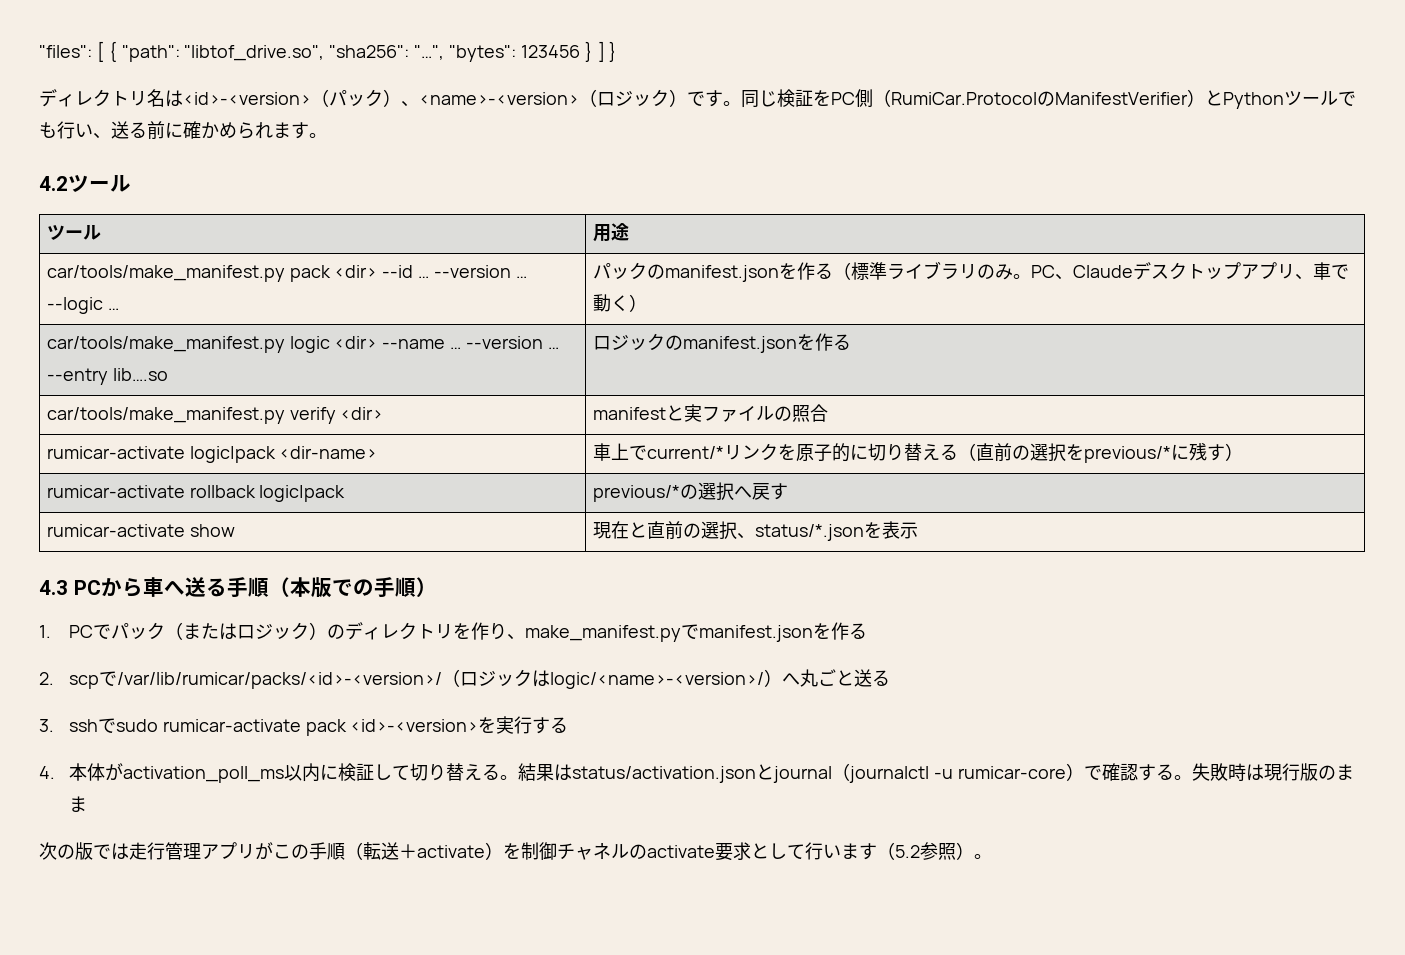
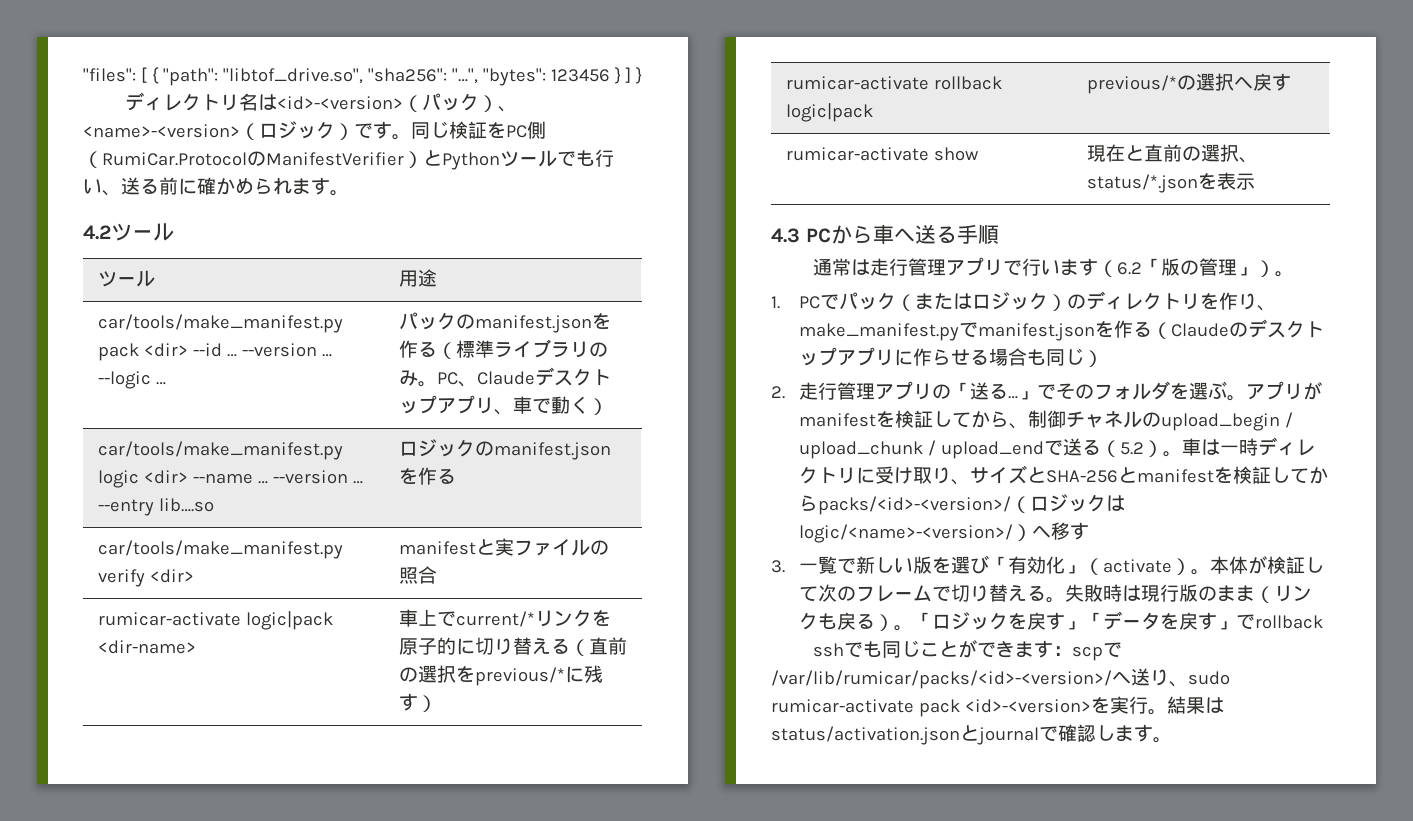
[268,577,437,598] （本版での手順） -> [813,257,1295,277] // 通常は走行管理アプリで行います（6.2「版の管理」）。
[39,671,442,689] // 2. scpで/var/lib/rumicar/packs/<id>-<version>/ -> [1151,319,1324,339] [798,347,1103,367] [771,381,1322,401] [798,410,1293,431] [798,437,1315,459] [798,465,1328,485] [798,495,1011,515] （Claudeのデスクトップアプリに作らせる場合も同じ） // 2.走行管理アプリの「送る…」でそのフォルダを選ぶ。アプリがmanifestを検証してから、制御チャネルのupload_begin / upload_chunk / upload_endで送る（5.2）。車は一時ディレクトリに受け取り、サイズとSHA-256とmanifestを検証してからpacks/<id>-<version>/
[799,669,890,687] 丸ごと送る -> [1050,522,1089,540] 移す
[68,716,569,736] [39,763,1156,783] sshでsudo rumicar-activate pack <id>-<version>を実行する // 4.本体がactivation_poll_ms以内に検証して切り替える。結果はstatus/activation.jsonとjournal（journalctl -u rumicar-core）で確認す -> [798,555,1324,575] [798,584,1027,602] 一覧で新しい版を選び「有効化」（activate）。本体が検証して次のフレームで切り替え
[39,842,974,861] // 次の版では走行管理アプリがこの手順（転送＋activate）を制御チャネルのactivate要求として行います（5.2参照） -> [1254,585,1312,603] [798,611,1323,631] [813,640,1123,661] [771,668,1230,689] [771,696,1224,717] [771,724,1153,745] （リンクも戻る）。「ロジックを戻す」「データを戻す」でrollback // sshでも同じことができます：scpで/var/lib/rumicar/packs/<id>-<version>/へ送り、sudo rumicar-activate pack <id>-<version>を実行。結果はstatus/activation.jsonとjournalで確認します

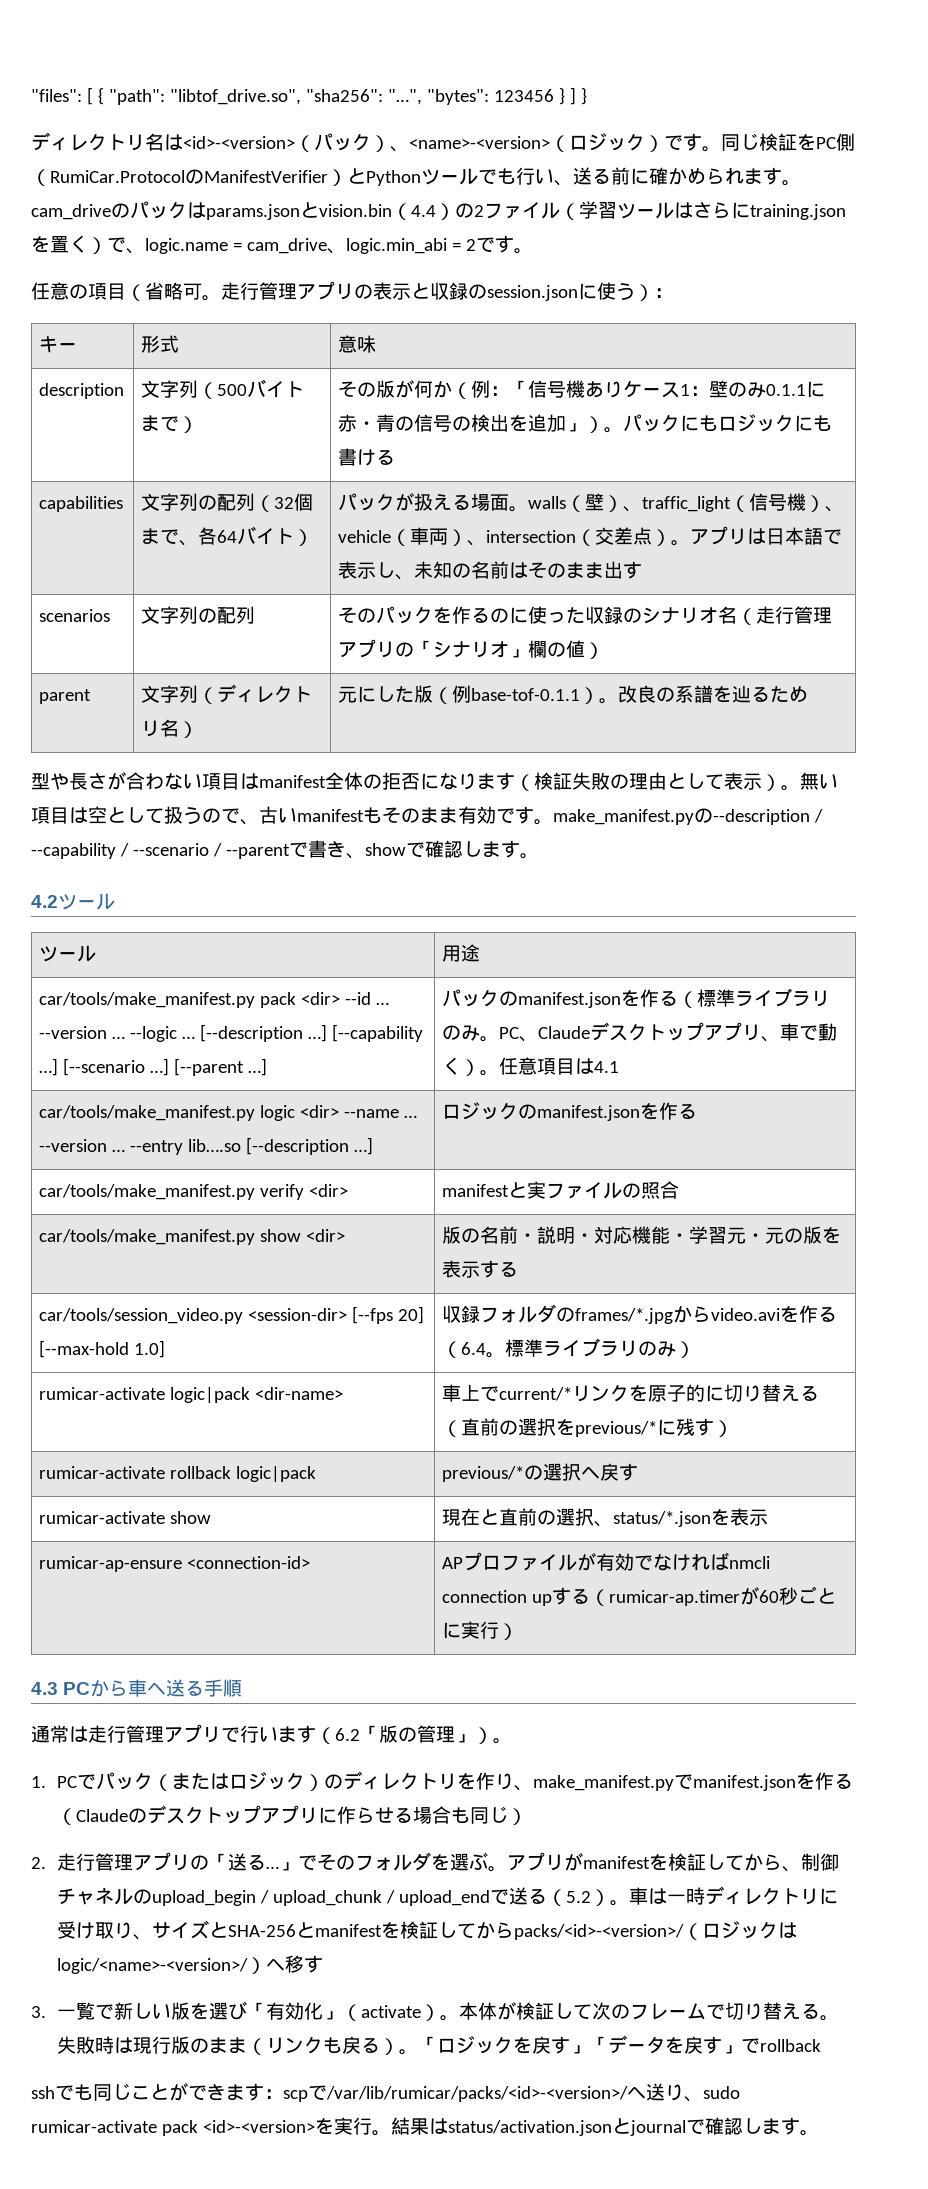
(349, 193) none -> [31,201,846,220] [31,235,533,254] [31,281,673,301] [39,336,78,353] [141,335,180,353] [338,335,377,353] [39,383,125,399] [141,379,305,399] [141,415,199,433] [338,380,826,399] [338,414,833,433] [338,448,396,466] [39,496,124,512] [141,493,314,512] [141,526,314,546] [338,493,845,512] [338,526,843,546] [338,561,643,580] [39,609,111,622] [141,606,256,624] [338,606,833,625] [338,639,605,659] [39,689,92,704] [141,684,313,704] [141,719,199,738] [338,685,809,704] [31,772,838,791] [31,806,823,825] [31,840,539,859] cam_driveのパックはparams.jsonとvision.bin（4.4）の2ファイル（学習ツールはさらにtraining.jsonを置く）で、logic.name = cam_drive、logic.min_abi = 2です。 // 任意の項目（省略可。走行管理アプリの表示と収録のsession.jsonに使う）： // キー | 形式 | 意味 // description | 文字列（500バイトまで） | その版が何か（例：「信号機ありケース1：壁のみ0.1.1に赤・青の信号の検出を追加」）。パックにもロジックにも書ける // capabilities | 文字列の配列（32個まで、各64バイト） | パックが扱える場面。walls（壁）、traffic_light（信号機）、vehicle（車両）、intersection（交差点）。アプリは日本語で表示し、未知の名前はそのまま出す // scenarios | 文字列の配列 | そのパックを作るのに使った収録のシナリオ名（走行管理アプリの「シナリオ」欄の値） // parent | 文字列（ディレクトリ名） | 元にした版（例base-tof-0.1.1）。改良の系譜を辿るため // 型や長さが合わない項目はmanifest全体の拒否になります（検証失敗の理由として表示）。無い項目は空として扱うので、古いmanifestもそのまま有効です。make_manifest.pyの--description / --capability / --scenario / --parentで書き、showで確認します。
(166, 383) none -> [200,1024,424,1042] [39,1058,268,1076] [--description …] [--capability …] [--scenario …] [--parent …]
(608, 406) none -> [480,1057,620,1076] 。任意項目は4.1
(214, 505) none -> [246,1137,374,1155] [--description …]
(437, 575) none -> [39,1229,346,1245] [442,1226,842,1244] [442,1260,519,1278] [39,1306,425,1324] [39,1340,166,1358] [442,1304,838,1324] [442,1338,696,1358] // car/tools/make_manifest.py show <dir> | 版の名前・説明・対応機能・学習元・元の版を表示する // car/tools/session_video.py <session-dir> [--fps 20] [--max-hold 1.0] | 収録フォルダのframes/*.jpgからvideo.aviを作る（6.4。標準ライブラリのみ）
(1255, 181) none -> [39,1556,311,1572] [442,1552,771,1571] [442,1586,837,1606] [442,1621,519,1640] // rumicar-ap-ensure <connection-id> | APプロファイルが有効でなければnmcli connection upする（rumicar-ap.timerが60秒ごとに実行）

